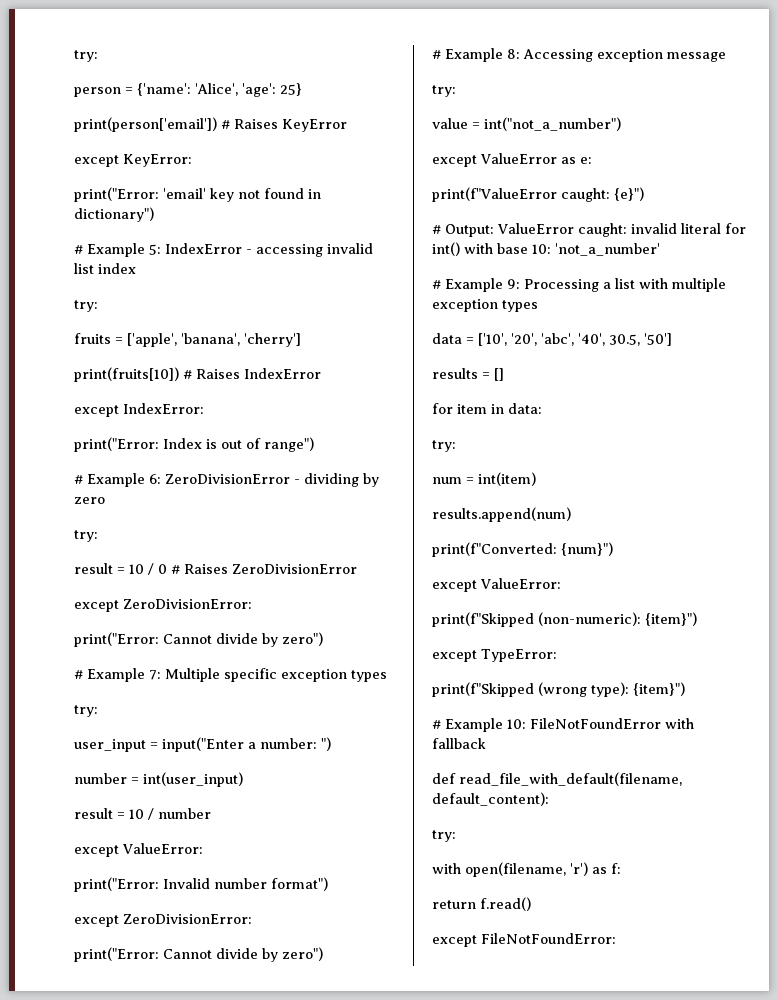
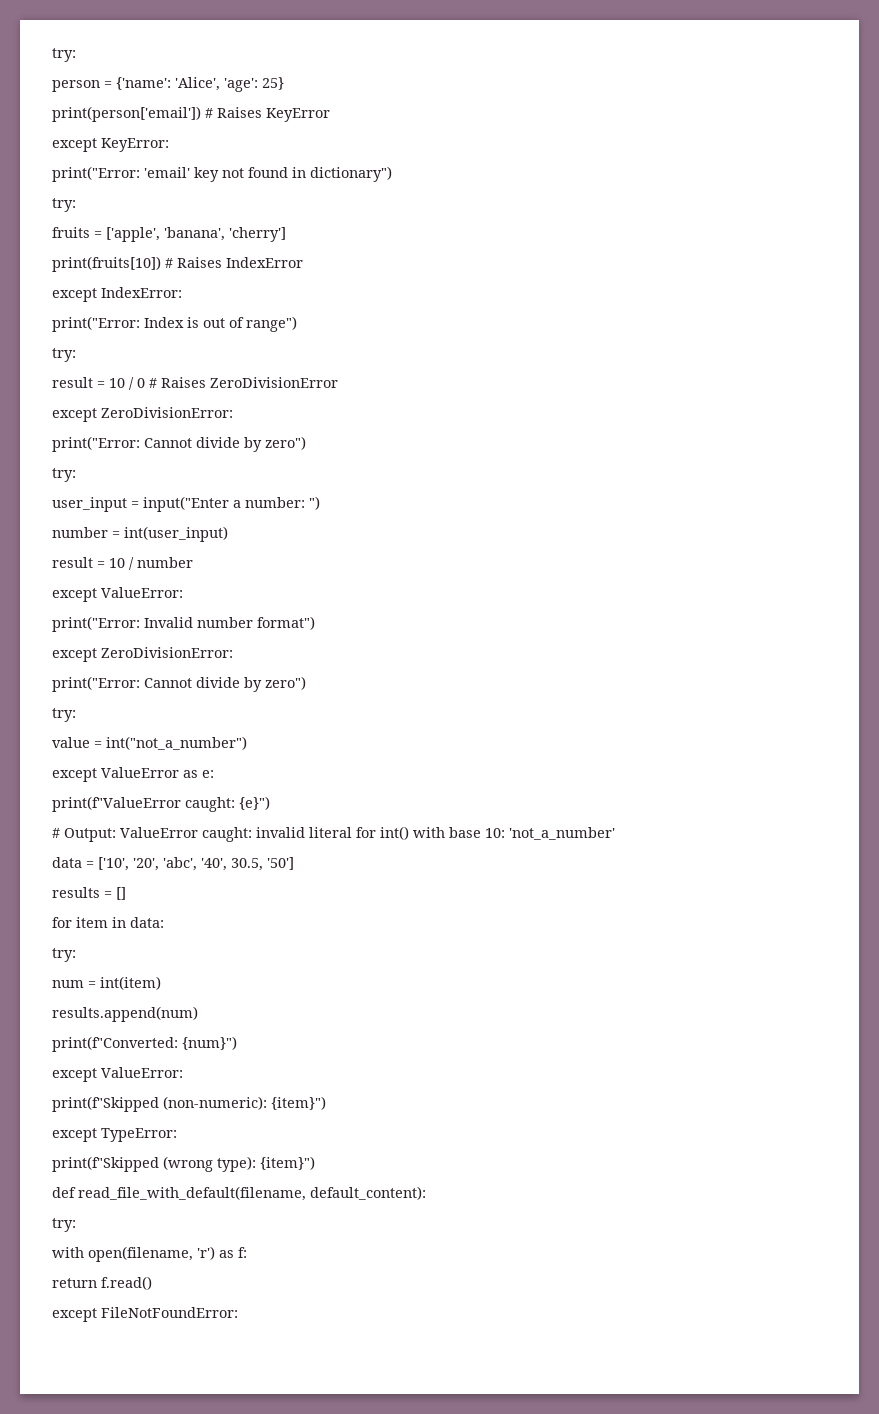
[74,243,373,257] [74,263,136,274] // # Example 5: IndexError - accessing invalid list index -> (392, 174) none
[74,473,379,487] [74,497,105,504] // # Example 6: ZeroDivisionError - dividing by zero -> (297, 324) none
[74,668,387,682] // # Example 7: Multiple specific exception types -> (306, 443) none
[432,48,726,62] // # Example 8: Accessing exception message -> (306, 683) none
[432,278,726,292] [432,299,538,312] // # Example 9: Processing a list with multiple exception types -> (615, 833) none
[432,718,694,732] [432,738,486,749] // # Example 10: FileNotFoundError with fallback -> (315, 1163) none

